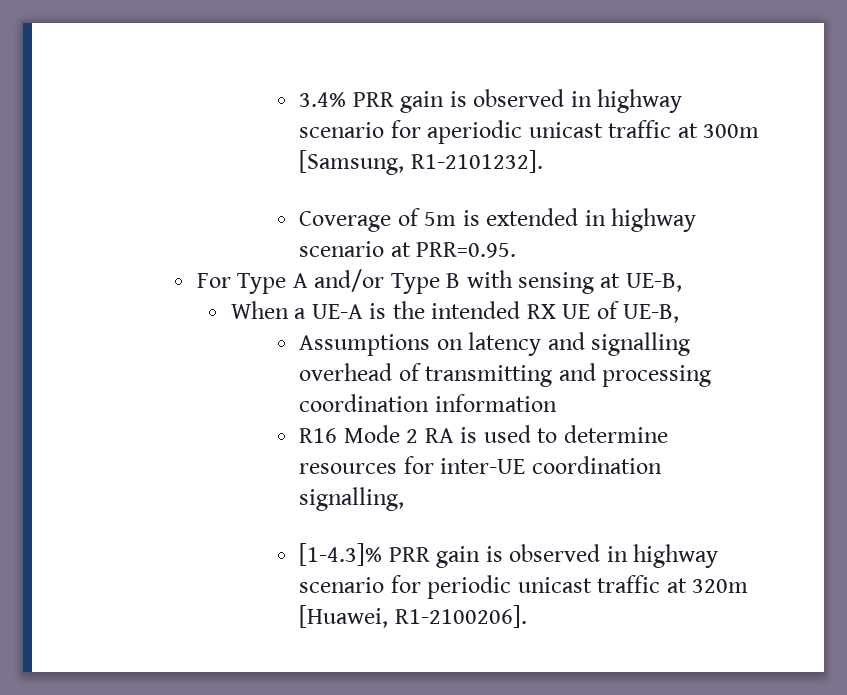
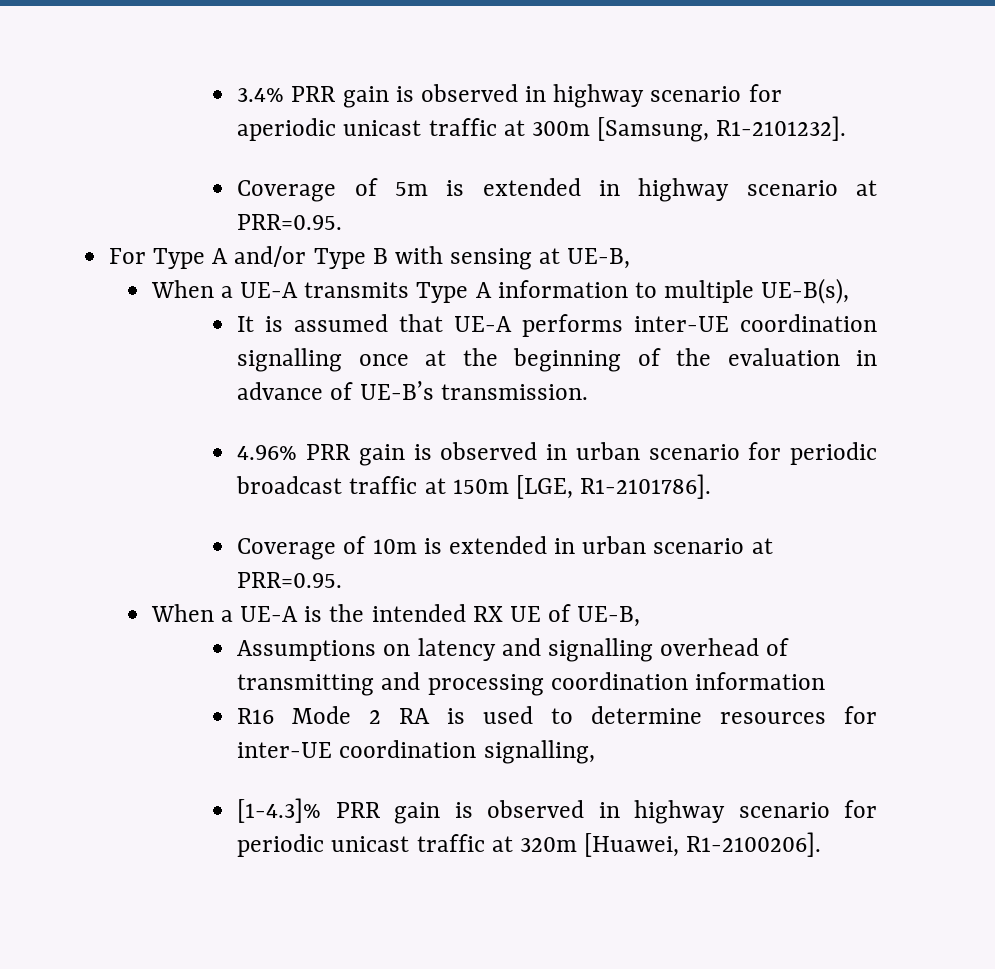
(682, 282) none -> [150,278,850,304] [237,314,877,337] [237,348,877,372] [237,381,588,400] [237,442,878,466] [236,474,712,499] [237,536,773,560] [237,572,343,588] // When a UE-A transmits Type A information to multiple UE-B(s), // It is assumed that UE-A performs inter-UE coordination signalling once at the beginning of the evaluation in advance of UE-B’s transmission. // 4.96% PRR gain is observed in urban scenario for periodic broadcast traffic at 150m [LGE, R1-2101786]. // Coverage of 10m is extended in urban scenario at PRR=0.95.

